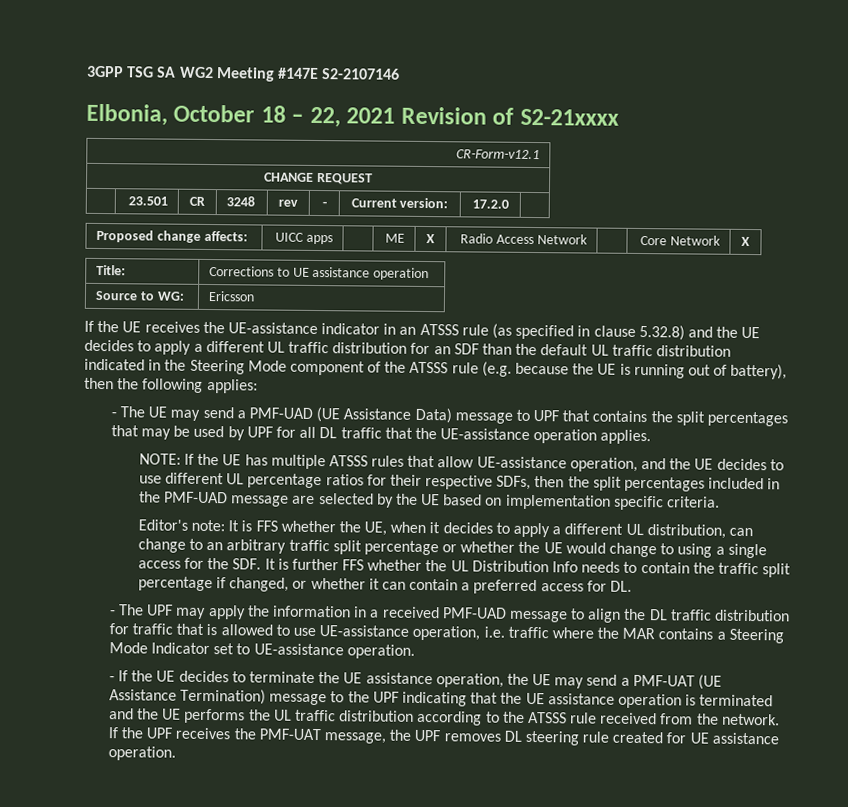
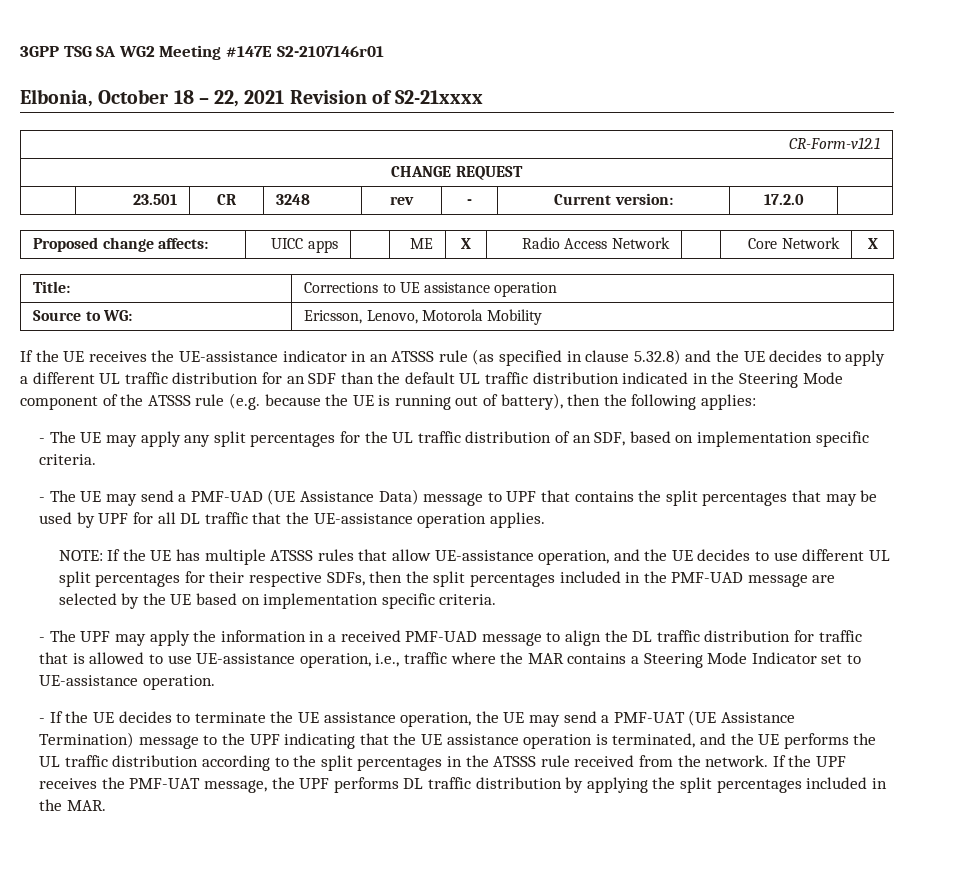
[321,68,401,80] S2-2107146 -> [276,46,384,57] S2-2107146r01
[208,291,256,302] Ericsson -> [304,309,542,325] Ericsson, Lenovo, Motorola Mobility
(258, 386) none -> [39,431,869,447] [39,454,97,465] // - The UE may apply any split percentages for the UL traffic distribution of an SDF, based on implementation specific criteria.
[247,473,364,489] percentage ratios -> [58,571,181,587] split percentages
[137,519,753,539] [137,538,767,559] [137,557,792,578] [137,576,632,595] // Editor's note: It is FFS whether the UE, when it decides to apply a different UL distribution, can change to an arbitrary traffic split percentage or whether the UE would change to using a single access for the SDF. It is further FFS whether the UL Distribution Info needs to contain the traffic split percentage if changed, or whether it can contain a preferred access for DL. -> (497, 599) none
[483,626,505,638] i.e. -> [375,653,400,667] i.e.,
[699,694,774,707] terminated -> [612,733,696,748] terminated,
(525, 717) none -> [320,755,489,771] split percentages in the
[443,730,779,746] [107,746,176,761] removes DL steering rule created for UE assistance operation. -> [333,777,887,793] [39,799,106,811] performs DL traffic distribution by applying the split percentages included in the MAR.

